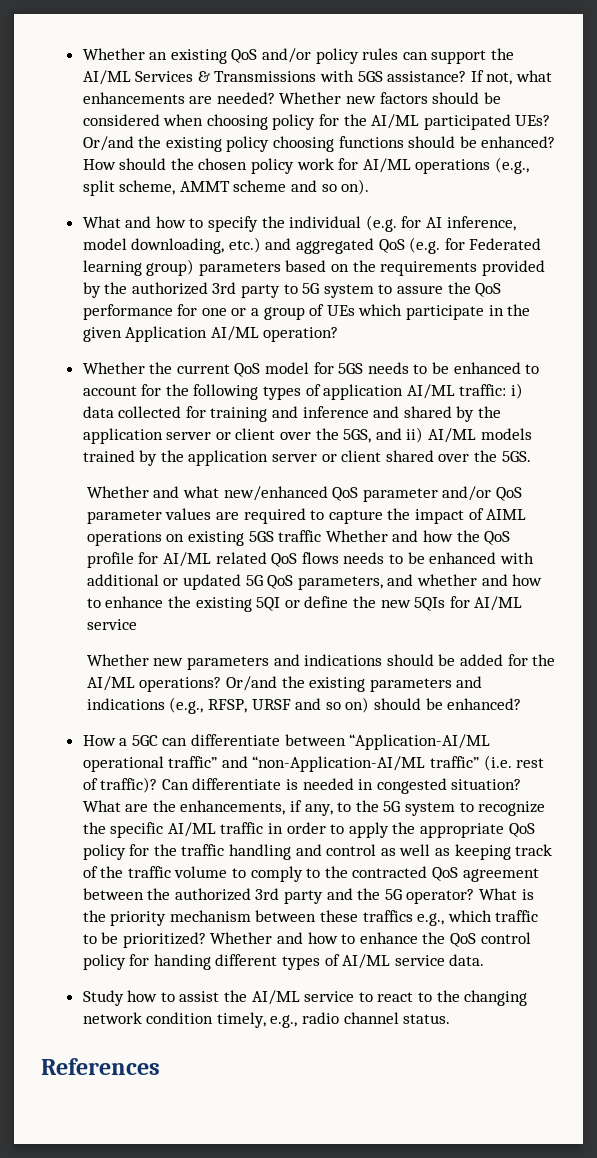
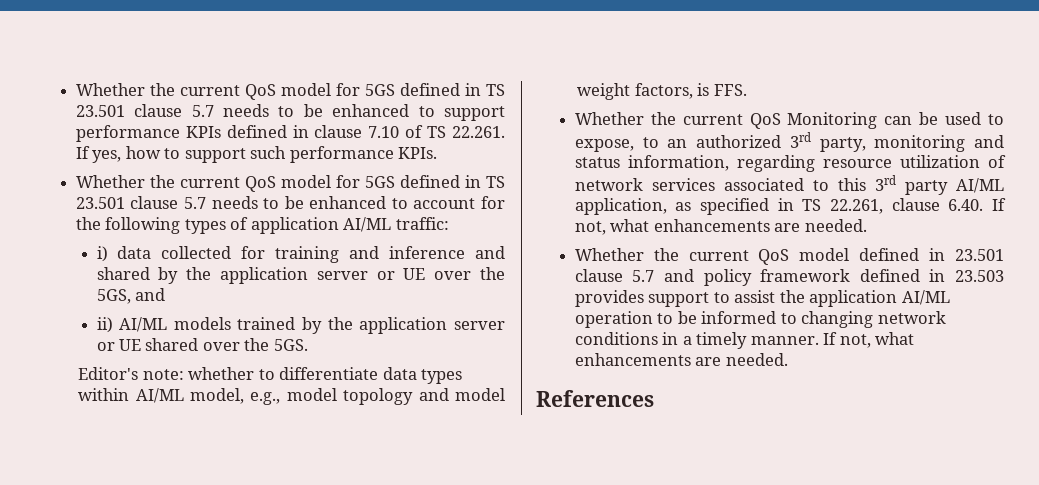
[82,48,514,64] [82,70,552,85] [82,92,501,104] [82,114,551,130] [82,136,556,152] [82,157,529,174] [82,179,370,196] [82,215,516,232] [82,237,542,254] [82,259,545,276] [82,282,502,298] [82,304,531,320] [82,326,339,342] [82,362,364,377] Whether an existing QoS and/or policy rules can support the AI/ML Services & Transmissions with 5GS assistance? If not, what enhancements are needed? Whether new factors should be considered when choosing policy for the AI/ML participated UEs? Or/and the existing policy choosing functions should be enhanced? How should the chosen policy work for AI/ML operations (e.g., split scheme, AMMT scheme and so on). // What and how to specify the individual (e.g. for AI inference, model downloading, etc.) and aggregated QoS (e.g. for Federated learning group) parameters based on the requirements provided by the authorized 3rd party to 5G system to assure the QoS performance for one or a group of UEs which participate in the given Application AI/ML operation? // Whether the current QoS model for 5GS -> [75,83,505,100] [75,104,506,121] [75,125,506,142] [75,146,438,163] [75,175,505,192] [75,196,206,209] Whether the current QoS model for 5GS defined in TS 23.501 clause 5.7 needs to be enhanced to support performance KPIs defined in clause 7.10 of TS 22.261. If yes, how to support such performance KPIs. // Whether the current QoS model for 5GS defined in TS 23.501 clause 5.7
(507, 390) none -> (449, 223) //
[235,428,276,440] client -> [403,268,426,280] UE
(402, 434) none -> (165, 294) //
[341,450,382,462] client -> [118,339,141,351] UE
[86,486,522,502] [86,508,527,524] [86,530,511,546] [86,552,534,568] [86,574,543,590] [86,596,523,612] [86,619,137,630] [86,654,556,670] [86,676,483,692] [86,697,522,714] [82,734,491,750] [82,755,545,772] [82,777,522,794] [82,800,546,816] [82,822,535,838] [82,844,553,860] [82,866,539,882] [82,888,534,904] [82,910,539,926] [82,932,531,948] [82,954,485,970] [82,990,528,1006] [82,1012,451,1028] Whether and what new/enhanced QoS parameter and/or QoS parameter values are required to capture the impact of AIML operations on existing 5GS traffic Whether and how the QoS profile for AI/ML related QoS flows needs to be enhanced with additional or updated 5G QoS parameters, and whether and how to enhance the existing 5QI or define the new 5QIs for AI/ML service // Whether new parameters and indications should be added for the AI/ML operations? Or/and the existing parameters and indications (e.g., RFSP, URSF and so on) should be enhanced? // How a 5GC can differentiate between “Application-AI/ML operational traffic” and “non-Application-AI/ML traffic” (i.e. rest of traffic)? Can differentiate is needed in congested situation? What are the enhancements, if any, to the 5G system to recognize the specific AI/ML traffic in order to apply the appropriate QoS policy for the traffic handling and control as well as keeping track of the traffic volume to comply to the contracted QoS agreement between the authorized 3rd party and the 5G operator? What is the priority mechanism between these traffics e.g., which traffic to be prioritized? Whether and how to enhance the QoS control policy for handing different types of AI/ML service data. // Study how to assist the AI/ML service to react to the changing network condition timely, e.g., radio channel status. -> [78,367,463,384] [78,388,506,405] [577,83,747,100] [574,112,1004,129] [574,132,1004,152] [574,155,1007,172] [574,175,1004,195] [574,198,1006,215] [574,219,867,235] [574,248,1004,265] [574,269,1004,286] [574,290,950,307] [574,311,946,328] [574,332,915,349] [574,353,788,366] Editor's note: whether to differentiate data types within AI/ML model, e.g., model topology and model weight factors, is FFS. // Whether the current QoS Monitoring can be used to expose, to an authorized 3rd party, monitoring and status information, regarding resource utilization of network services associated to this 3rd party AI/ML application, as specified in TS 22.261, clause 6.40. If not, what enhancements are needed. // Whether the current QoS model defined in 23.501 clause 5.7 and policy framework defined in 23.503 provides support to assist the application AI/ML operation to be informed to changing network conditions in a timely manner. If not, what enhancements are needed.

